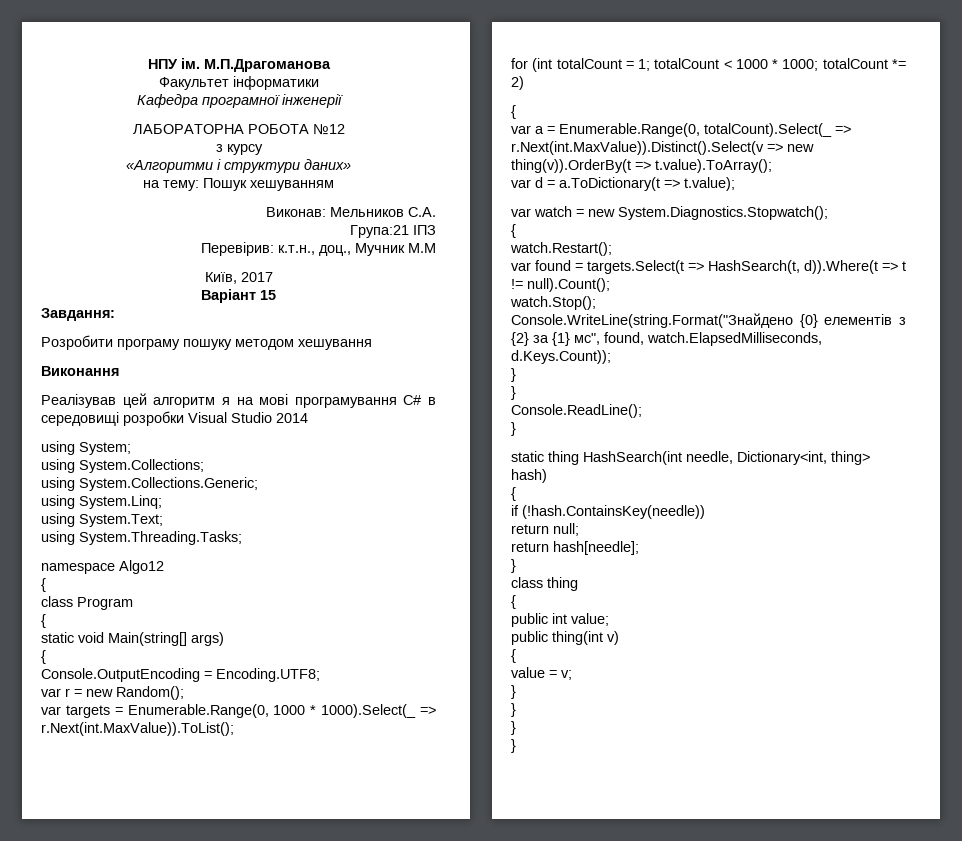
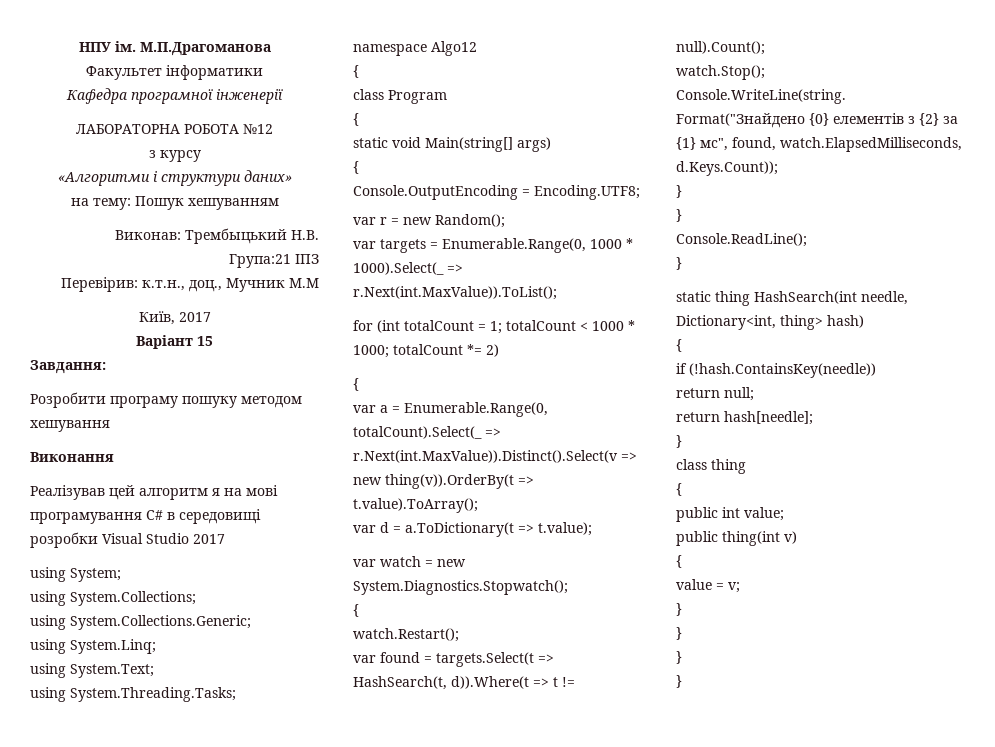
[330,207,436,217] Мельников С.А. -> [185,228,319,244] Трембыцький Н.В.
[276,413,308,423] 2014 -> [193,534,225,544] 2017

